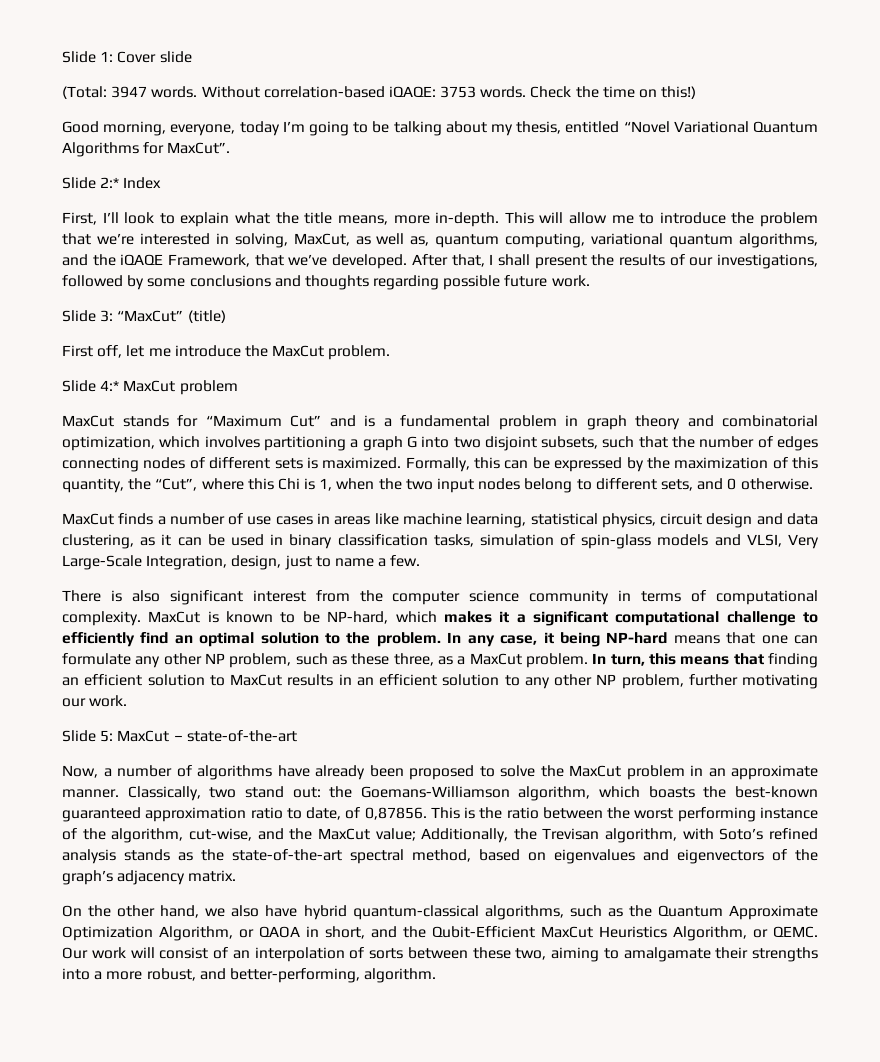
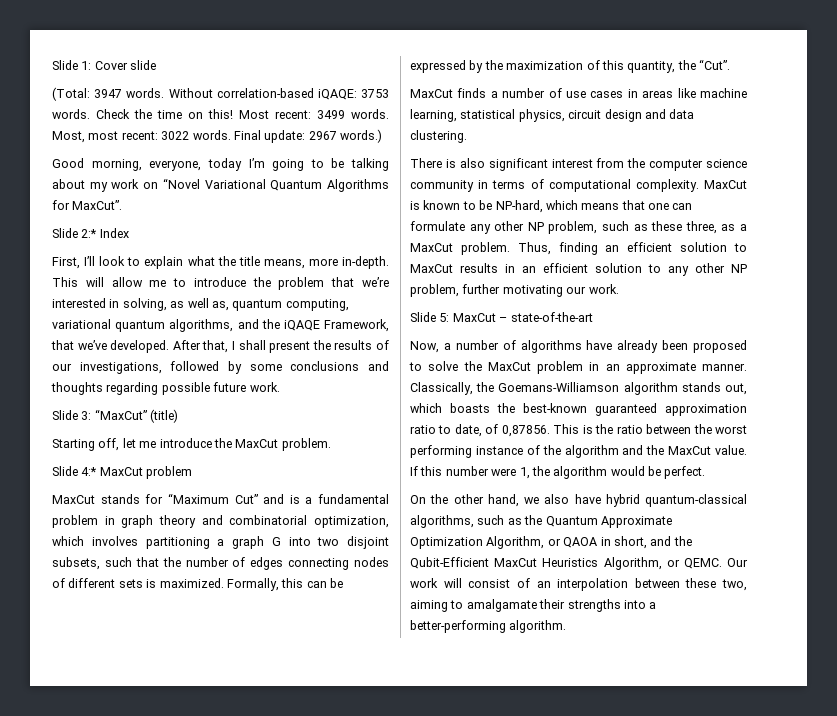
[661,86,697,99] this!) -> [208,109,389,119] [52,129,382,143] this! Most recent: 3499 words. Most, most recent: 3022 words. Final update: 2967 words.)
[516,121,620,134] thesis, entitled -> [111,179,159,189] work on
[293,233,350,246] MaxCut, -> (167, 304) none
[62,345,93,357] First -> [52,439,95,451] Starting
[155,478,813,493] “Cut”, where this Chi is 1, when the two input nodes belong to different sets, and 0 otherwise. -> [699,59,730,70] “Cut”.
[62,534,819,549] [62,555,421,570] clustering, as it can be used in binary classification tasks, simulation of spin-glass models and VLSI, Very Large-Scale Integration, design, just to name a few. -> [410,130,467,143] clustering.
[443,611,818,626] [62,632,668,647] makes it a significant computational challenge to efficiently find an optimal solution to the problem. In any case, it being NP-hard -> (578, 205) none
[592,653,764,666] In turn, this means that -> [517,242,551,255] Thus,
[209,786,591,801] two stand out: the Goemans-Williamson algorithm, -> [476,382,747,395] the Goemans-Williamson algorithm stands out,
[111,828,252,843] algorithm, cut-wise, -> [564,445,619,458] algorithm
[375,828,818,843] [62,849,818,864] [62,870,237,885] value; Additionally, the Trevisan algorithm, with Soto’s refined analysis stands as the state-of-the-art spectral method, based on eigenvalues and eigenvectors of the graph’s adjacency matrix. -> [715,445,747,455] [410,466,706,479] value. If this number were 1, the algorithm would be perfect.
[349,947,403,959] of sorts -> (629, 584) none
[106,968,360,983] more robust, and better-performing, -> [410,620,506,633] better-performing

